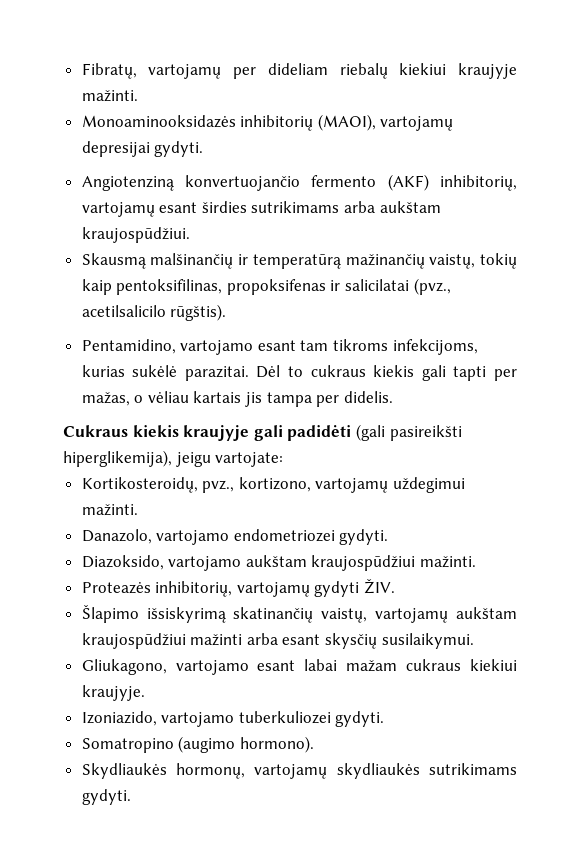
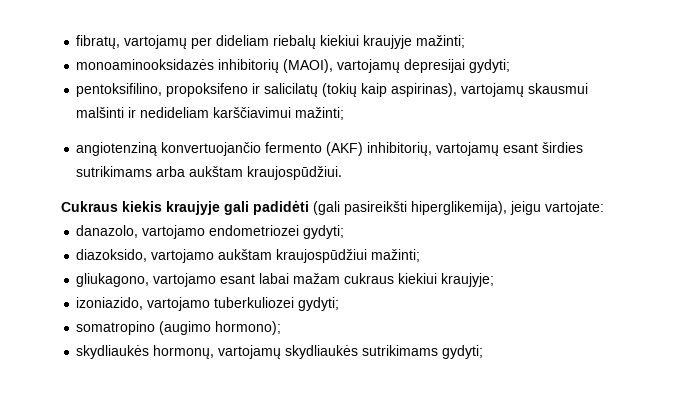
[81,63,137,79] Fibratų, -> [76,35,121,49] fibratų,
[81,90,138,102] [81,115,236,128] mažinti. // Monoaminooksidazės -> [416,35,466,48] [76,59,215,70] mažinti; // monoaminooksidazės
[154,141,204,157] [81,176,174,191] gydyti. // Angiotenziną -> [469,59,511,73] [76,83,589,97] [76,107,345,120] [76,142,158,156] gydyti; // pentoksifilino, propoksifeno ir salicilatų (tokių kaip aspirinas), vartojamų skausmui malšinti ir nedideliam karščiavimui mažinti; // angiotenziną
[81,253,517,269] [81,278,451,295] [81,304,227,321] [81,339,478,355] [81,365,518,381] [81,391,393,407] // Skausmą malšinančių ir temperatūrą mažinančių vaistų, tokių kaip pentoksifilinas, propoksifenas ir salicilatai (pvz., acetilsalicilo rūgštis). // Pentamidino, vartojamo esant tam tikroms infekcijoms, kurias sukėlė parazitai. Dėl to cukraus kiekis gali tapti per mažas, o vėliau kartais jis tampa per didelis. -> (343, 173) none
[81,477,466,493] [81,504,138,516] [81,529,389,545] [81,555,477,571] [81,579,396,597] [81,605,517,623] [81,633,474,649] [81,659,167,675] Kortikosteroidų, pvz., kortizono, vartojamų uždegimui mažinti. // Danazolo, vartojamo endometriozei gydyti. // Diazoksido, vartojamo aukštam kraujospūdžiui mažinti. // Proteazės inhibitorių, vartojamų gydyti ŽIV. // Šlapimo išsiskyrimą skatinančių vaistų, vartojamų aukštam kraujospūdžiui mažinti arba esant skysčių susilaikymui. // Gliukagono, -> [76,225,345,239] [76,249,421,263] [76,273,150,287] danazolo, vartojamo endometriozei gydyti; // diazoksido, vartojamo aukštam kraujospūdžiui mažinti; // gliukagono,
[81,685,145,701] [81,711,385,727] [81,736,314,753] [81,763,167,779] kraujyje. // Izoniazido, vartojamo tuberkuliozei gydyti. // Somatropino (augimo hormono). // Skydliaukės -> [441,273,495,287] [76,297,340,311] [76,321,282,335] [76,345,150,359] kraujyje; // izoniazido, vartojamo tuberkuliozei gydyti; // somatropino (augimo hormono); // skydliaukės
[81,789,131,805] gydyti. -> [442,345,484,359] gydyti;

